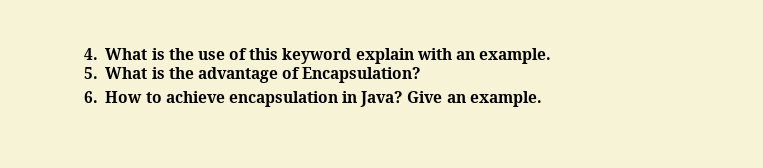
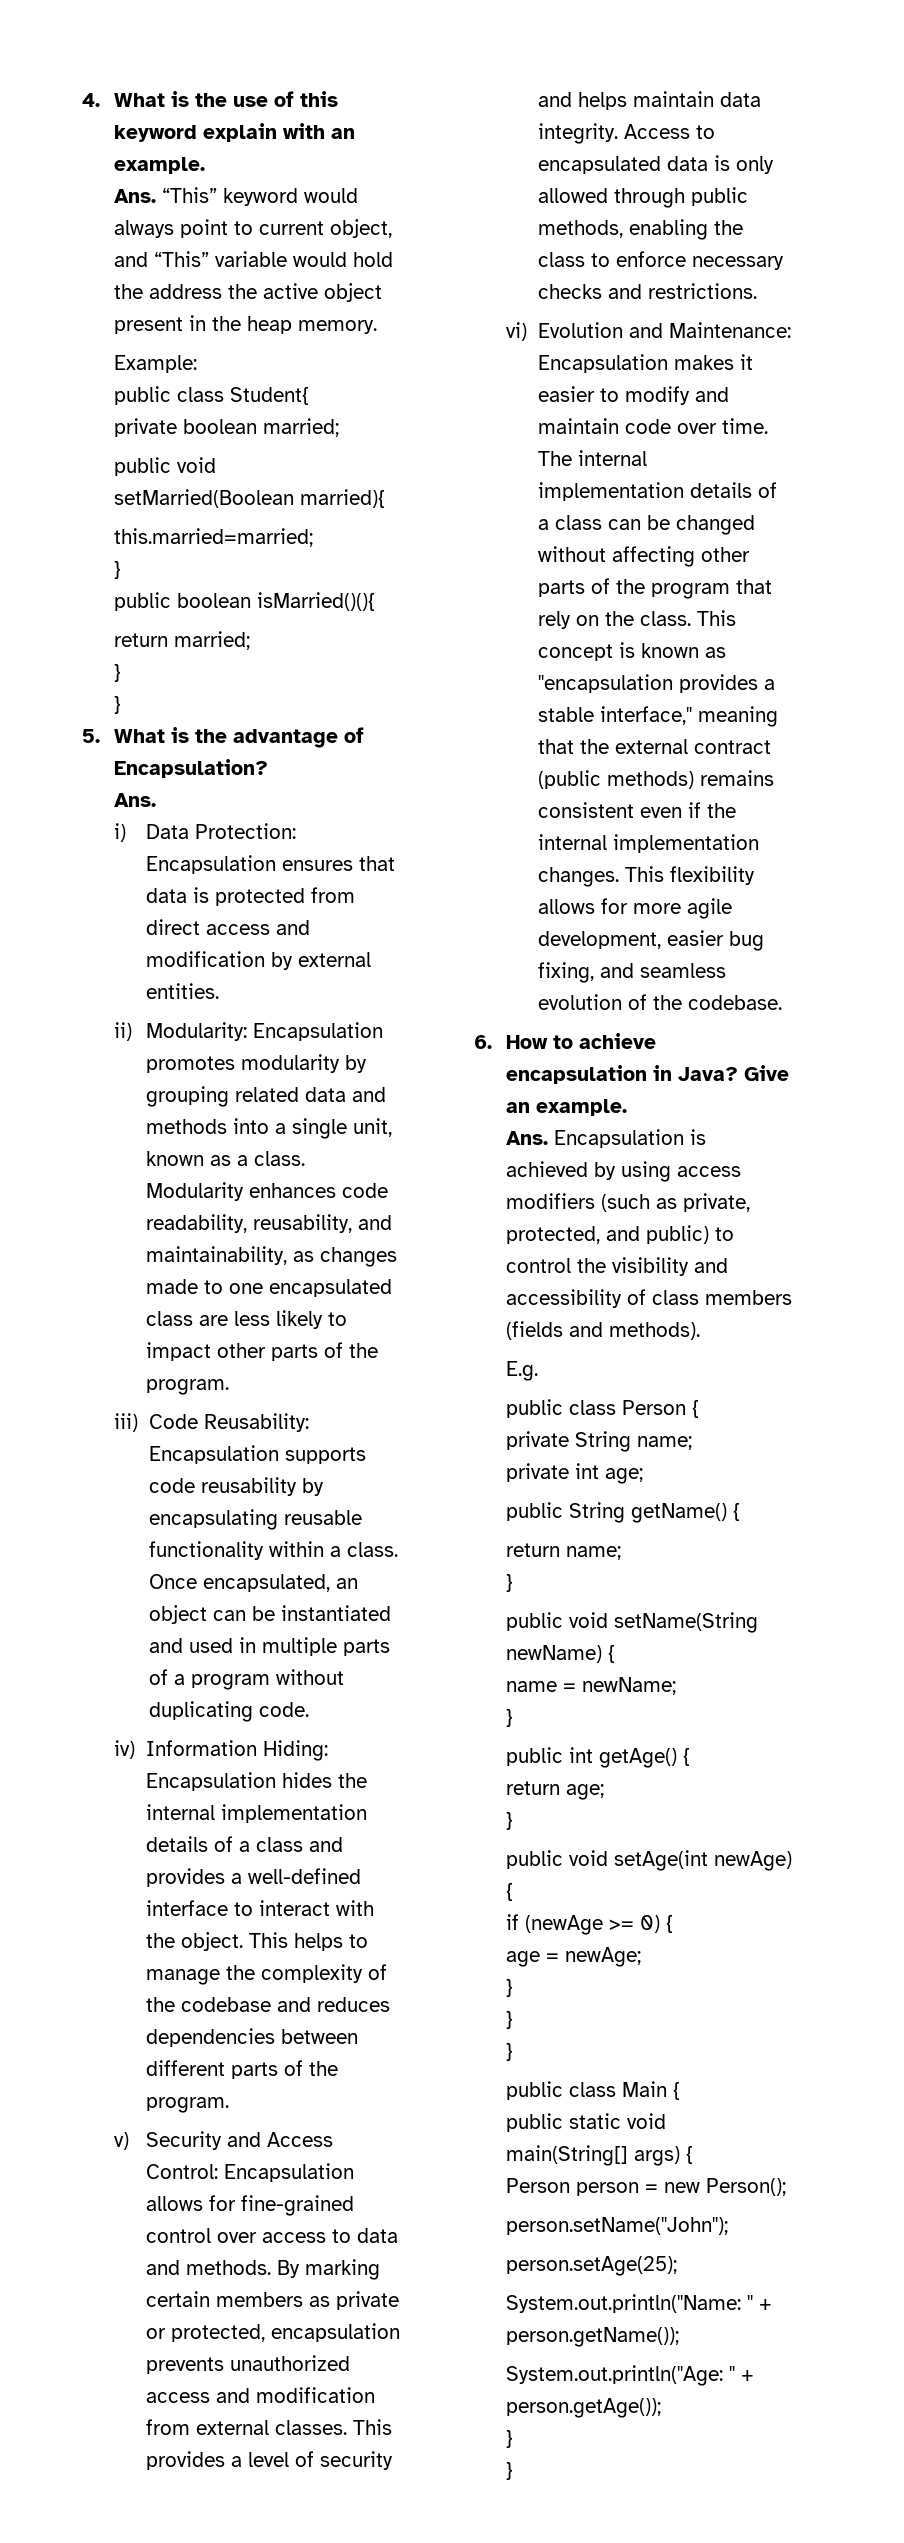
(552, 56) none -> [114,187,359,206] [114,219,393,238] [114,251,394,267] [114,283,383,302] [114,315,378,334] [114,355,198,373] [114,386,310,405] [114,418,340,437] [114,457,217,476] [114,489,386,508] [114,528,314,547] [114,561,122,579] [114,592,376,611] [114,631,251,650] [114,664,122,682] [114,696,122,714] // Ans. “This” keyword would always point to current object, and “This” variable would hold the address the active object present in the heap memory. // Example: // public class Student{ // private boolean married; // public void setMarried(Boolean married){ // this.married=married; // } // public boolean isMarried()(){ // return married; // } // }
(422, 75) none -> [114,793,157,807] [114,823,297,842] [146,855,396,874] [146,887,356,906] [146,919,311,935] [146,951,372,970] [146,983,220,999] [114,1022,384,1041] [146,1054,368,1073] [146,1086,387,1107] [146,1118,393,1139] [146,1151,306,1166] [146,1182,389,1201] [146,1214,393,1233] [146,1246,398,1267] [146,1279,393,1297] [146,1310,348,1329] [146,1342,379,1361] [146,1379,230,1395] [114,1413,309,1432] [148,1445,366,1464] [148,1477,324,1496] [148,1509,362,1530] [148,1541,398,1560] [148,1574,358,1592] [148,1605,391,1624] [148,1637,390,1656] [148,1669,344,1690] [148,1701,309,1722] [114,1740,329,1761] [146,1772,368,1791] [146,1804,368,1823] [146,1836,344,1852] [146,1868,362,1887] [146,1900,375,1916] [146,1932,369,1951] [146,1964,388,1985] [146,1997,391,2012] [146,2028,359,2047] [146,2060,339,2079] [146,2097,230,2113] [114,2131,334,2150] [146,2163,355,2182] [146,2195,355,2216] [146,2228,399,2243] [146,2259,381,2280] [146,2291,400,2310] [146,2323,401,2342] [146,2355,351,2374] [146,2387,376,2403] [146,2419,393,2435] [146,2451,394,2470] [538,91,762,110] [538,123,716,144] [538,155,775,174] [538,187,749,208] [538,219,744,240] [538,251,785,270] [538,283,758,299] [506,322,792,341] [538,354,754,373] [538,386,730,405] [538,418,769,434] [538,450,648,466] [538,482,778,501] [538,515,756,535] [538,546,751,567] [538,578,773,599] [538,610,737,629] [538,642,727,661] [538,674,776,693] [538,706,779,727] [538,739,772,754] [538,770,775,789] [538,802,737,818] [538,834,760,853] [538,866,756,887] [538,898,733,919] [538,930,765,951] [538,962,727,983] [538,994,783,1010] // Ans. // i) Data Protection: Encapsulation ensures that data is protected from direct access and modification by external entities. // ii) Modularity: Encapsulation promotes modularity by grouping related data and methods into a single unit, known as a class. Modularity enhances code readability, reusability, and maintainability, as changes made to one encapsulated class are less likely to impact other parts of the program. // iii) Code Reusability: Encapsulation supports code reusability by encapsulating reusable functionality within a class. Once encapsulated, an object can be instantiated and used in multiple parts of a program without duplicating code. // iv) Information Hiding: Encapsulation hides the internal implementation details of a class and provides a well-defined interface to interact with the object. This helps to manage the complexity of the codebase and reduces dependencies between different parts of the program. // v) Security and Access Control: Encapsulation allows for fine-grained control over access to data and methods. By marking certain members as private or protected, encapsulation prevents unauthorized access and modification from external classes. This provides a level of security and helps maintain data integrity. Access to encapsulated data is only allowed through public methods, enabling the class to enforce necessary checks and restrictions. // vi) Evolution and Maintenance: Encapsulation makes it easier to modify and maintain code over time. The internal implementation details of a class can be changed without affecting other parts of the program that rely on the class. This concept is known as "encapsulation provides a stable interface," meaning that the external contract (public methods) remains consistent even if the internal implementation changes. This flexibility allows for more agile development, easier bug fixing, and seamless evolution of the codebase.
(542, 99) none -> [506,1129,707,1148] [506,1161,742,1182] [506,1193,751,1212] [506,1225,735,1244] [506,1257,729,1276] [506,1289,793,1308] [506,1321,701,1340] [506,1361,539,1381] [506,1399,700,1418] [506,1431,693,1452] [506,1463,644,1484] [506,1502,741,1523] [506,1543,622,1560] [506,1574,514,1592] [506,1612,759,1633] [506,1645,616,1663] [506,1677,677,1695] [506,1709,514,1727] [506,1747,691,1768] [506,1781,605,1800] [506,1812,514,1830] [506,1850,793,1871] [506,1883,514,1901] [506,1914,674,1935] [506,1947,642,1967] [506,1979,514,1997] [506,2011,514,2029] [506,2043,514,2061] [506,2081,681,2100] [506,2113,667,2132] [506,2145,694,2166] [506,2178,787,2196] [506,2217,729,2235] [506,2256,678,2276] [506,2294,773,2313] [506,2327,680,2347] [506,2365,755,2386] [506,2398,662,2418] [506,2430,514,2448] [506,2462,514,2480] // Ans. Encapsulation is achieved by using access modifiers (such as private, protected, and public) to control the visibility and accessibility of class members (fields and methods). // E.g. // public class Person { // private String name; // private int age; // public String getName() { // return name; // } // public void setName(String newName) { // name = newName; // } // public int getAge() { // return age; // } // public void setAge(int newAge) { // if (newAge >= 0) { // age = newAge; // } // } // } // public class Main { // public static void main(String[] args) { // Person person = new Person(); // person.setName("John"); // person.setAge(25); // System.out.println("Name: " + person.getName()); // System.out.println("Age: " + person.getAge()); // } // }

